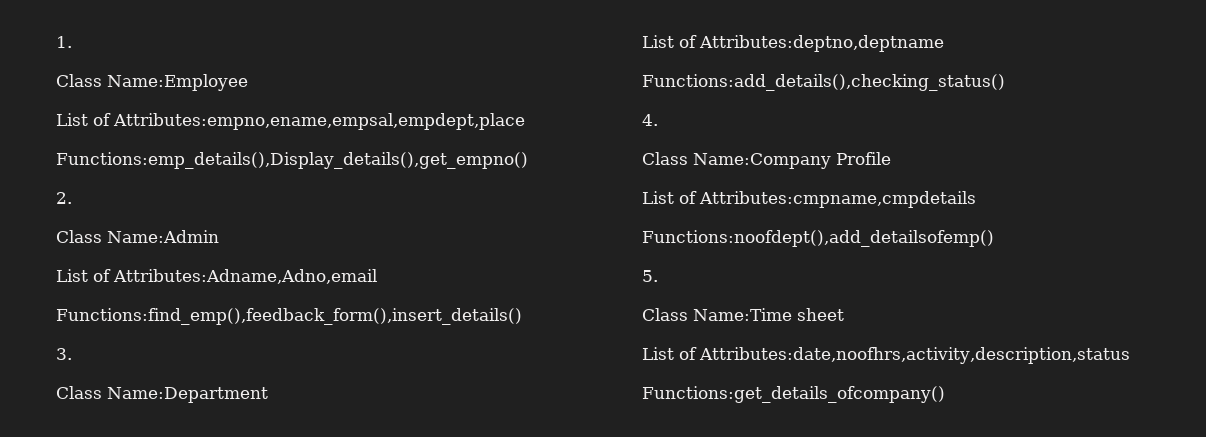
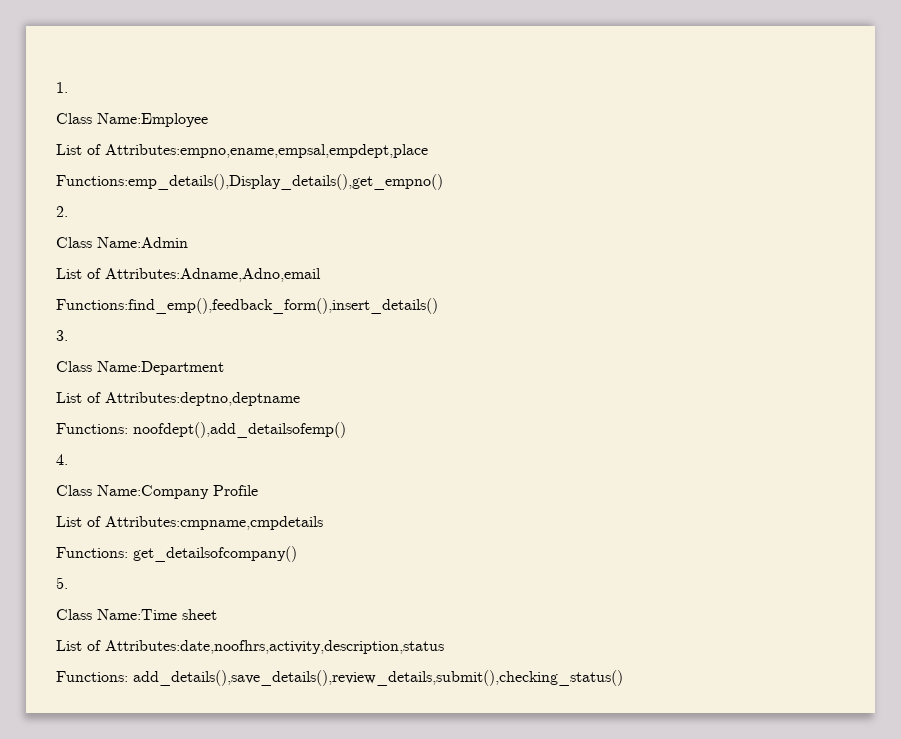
[642,74,1005,91] Functions:add_details(),checking_status() -> [56,422,346,438] Functions: noofdept(),add_detailsofemp()
[642,230,994,247] Functions:noofdept(),add_detailsofemp() -> [56,546,297,562] Functions: get_detailsofcompany()
[642,386,945,403] Functions:get_details_ofcompany() -> [56,670,623,686] Functions: add_details(),save_details(),review_details,submit(),checking_status()

